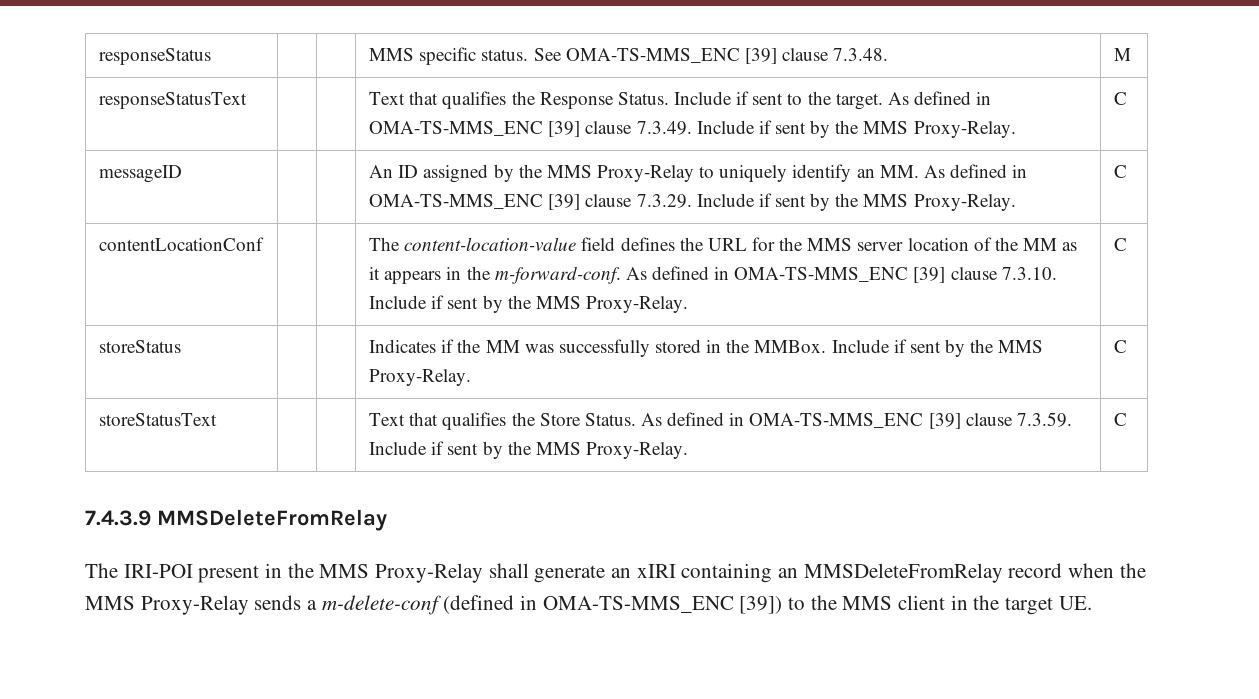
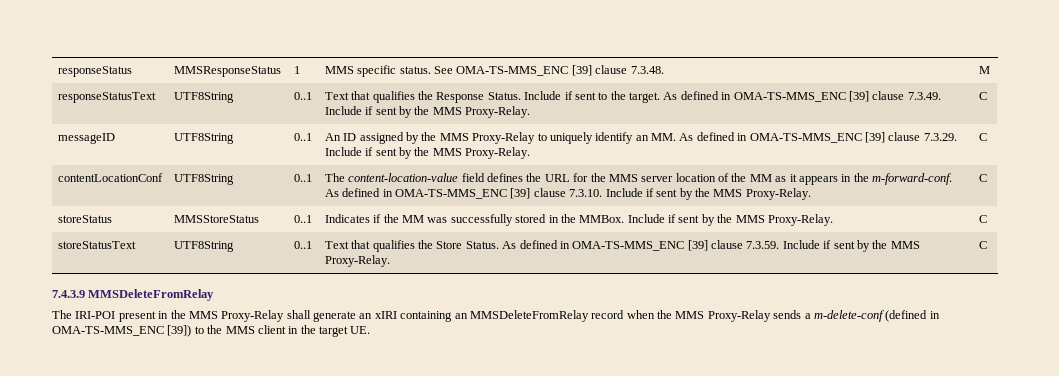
(212, 56) | -> [173,66,281,77] [293,66,300,74] MMSResponseStatus | 1
(248, 100) | -> [173,92,234,103] [293,92,312,100] UTF8String | 0..1
(183, 174) | -> [173,133,234,144] [293,133,312,141] UTF8String | 0..1
(265, 244) | -> [173,174,234,185] [293,174,312,182] UTF8String | 0..1
(182, 346) | -> [173,215,259,223] [293,215,312,223] MMSStoreStatus | 0..1
(218, 419) | -> [173,241,234,252] [293,241,312,249] UTF8String | 0..1

